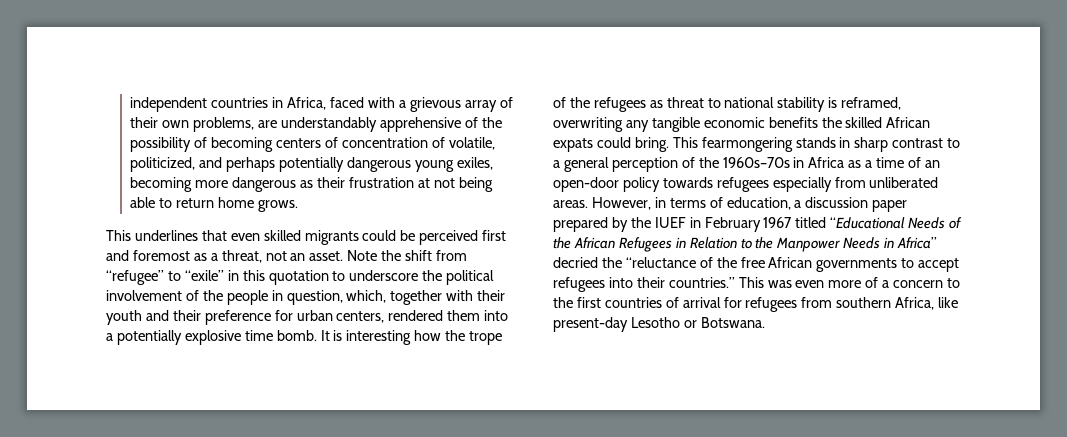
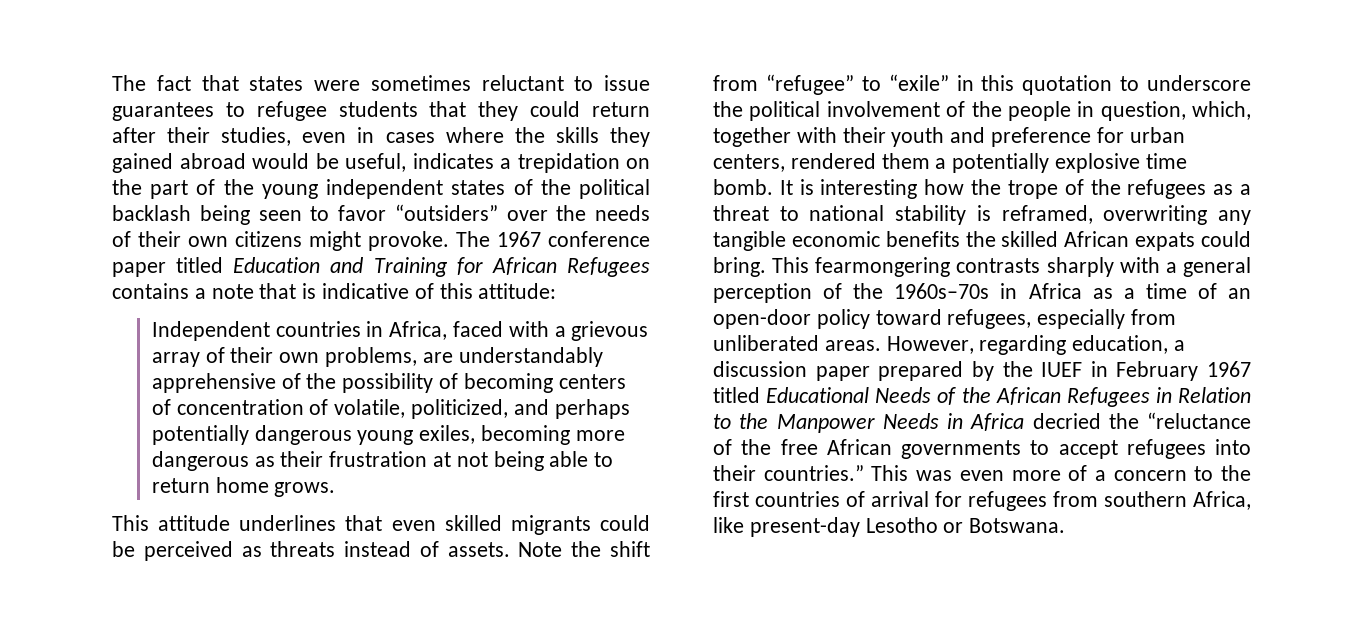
[130,97,208,112] independent -> [112,75,650,91] [112,101,650,121] [112,127,650,147] [112,153,650,173] [112,179,650,199] [112,204,650,225] [112,231,650,251] [112,257,650,277] [112,283,557,299] [151,321,270,341] The fact that states were sometimes reluctant to issue guarantees to refugee students that they could return after their studies, even in cases where the skills they gained abroad would be useful, indicates a trepidation on the part of the young independent states of the political backlash being seen to favor “outsiders” over the needs of their own citizens might provoke. The 1967 conference paper titled Education and Training for African Refugees contains a note that is indicative of this attitude: // Independent
(131, 235) none -> [158,515,231,531] attitude
[482,230,507,241] [106,250,344,263] first and foremost as a threat, not an asset. -> [241,541,510,557] as threats instead of assets.
[172,310,201,321] their -> (986, 135) none
[484,310,509,321] into -> (930, 161) none
(663, 104) none -> [1240,184,1251,195] a
[795,137,961,152] stands in sharp contrast to -> [956,257,1160,277] contrasts sharply with
[662,177,769,192] towards refugees -> [875,309,1032,329] toward refugees,
[654,197,723,208] in terms of -> [979,335,1067,355] regarding
[830,217,906,229] “Educational -> [766,387,870,403] Educational
[897,237,938,249] Africa” -> [970,413,1025,431] Africa

